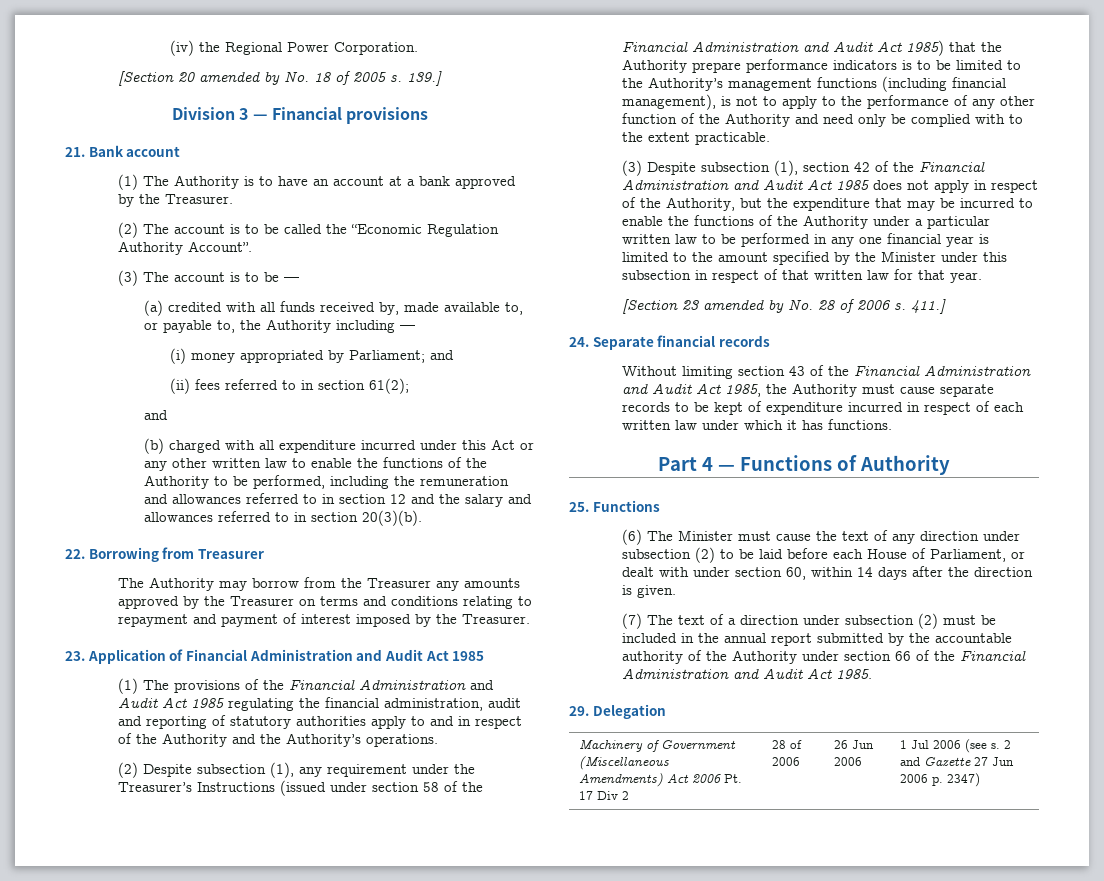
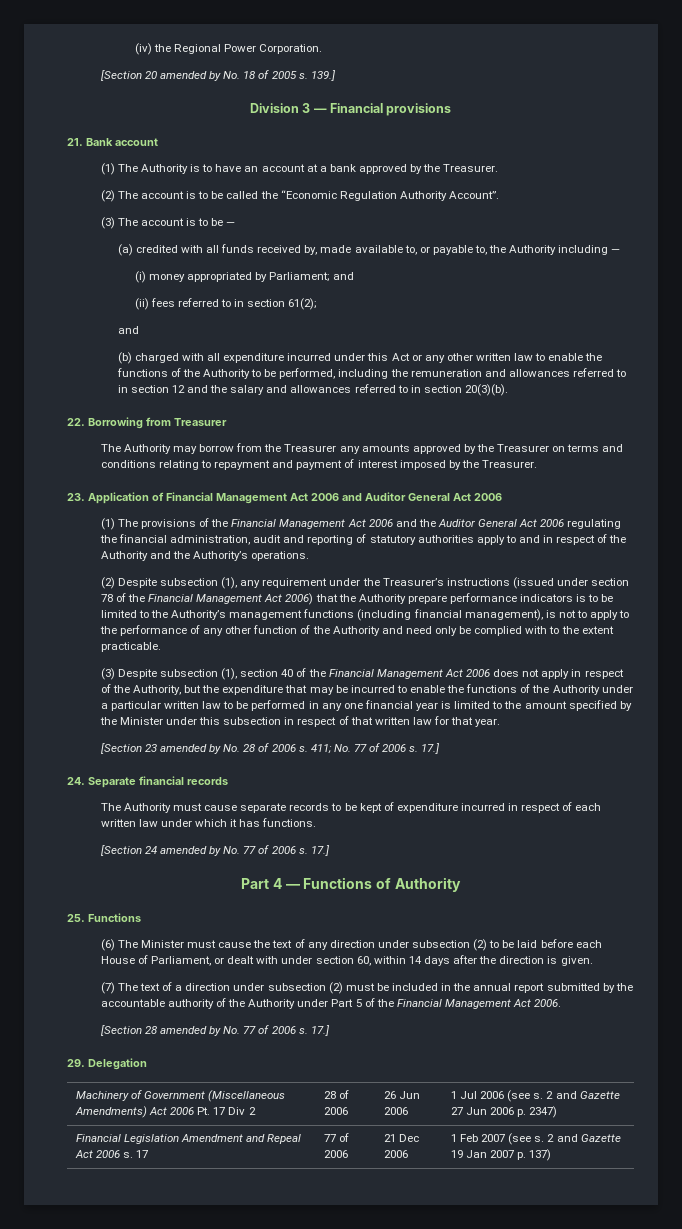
[249,649,485,661] Administration and Audit Act 1985 -> [216,492,502,504] Management Act 2006 and Auditor General Act 2006
[358,679,494,690] [117,697,224,708] Administration and Audit Act 1985 -> [279,519,565,529] Management Act 2006 and the Auditor General Act 2006
[196,782,275,792] Instructions -> [446,578,510,586] instructions
[422,781,483,792] [621,40,944,56] 58 of the Financial Administration and Audit Act 1985) -> [100,593,314,605] 78 of the Financial Management Act 2006)
[853,161,985,172] [621,179,869,190] 42 of the Financial Administration and Audit Act 1985 -> [281,668,490,679] 40 of the Financial Management Act 2006
[910,299,946,314] [569,335,770,350] [621,365,1031,379] [621,383,787,397] 411.] // 24. Separate financial records // Without limiting section 43 of the Financial Administration and Audit Act 1985, the -> [310,743,441,754] [67,776,228,788] [100,803,121,811] 411; No. 77 of 2006 s. 17.] // 24. Separate financial records // The
(892, 424) none -> [100,845,330,856] // [Section 24 amended by No. 77 of 2006 s. 17.]
[843,650,1026,661] [621,668,872,679] section 66 of the Financial Administration and Audit Act 1985. -> [331,998,562,1009] [100,1025,330,1036] Part 5 of the Financial Management Act 2006. // [Section 28 amended by No. 77 of 2006 s. 17.]
(981, 780) none -> [75,1134,302,1144] [74,1150,149,1158] [323,1133,350,1142] [323,1150,348,1158] [383,1134,420,1142] [383,1150,408,1158] [450,1133,621,1145] [450,1149,552,1161] // Financial Legislation Amendment and Repeal Act 2006 s. 17 | 77 of 2006 | 21 Dec 2006 | 1 Feb 2007 (see s. 2 and Gazette 19 Jan 2007 p. 137)

